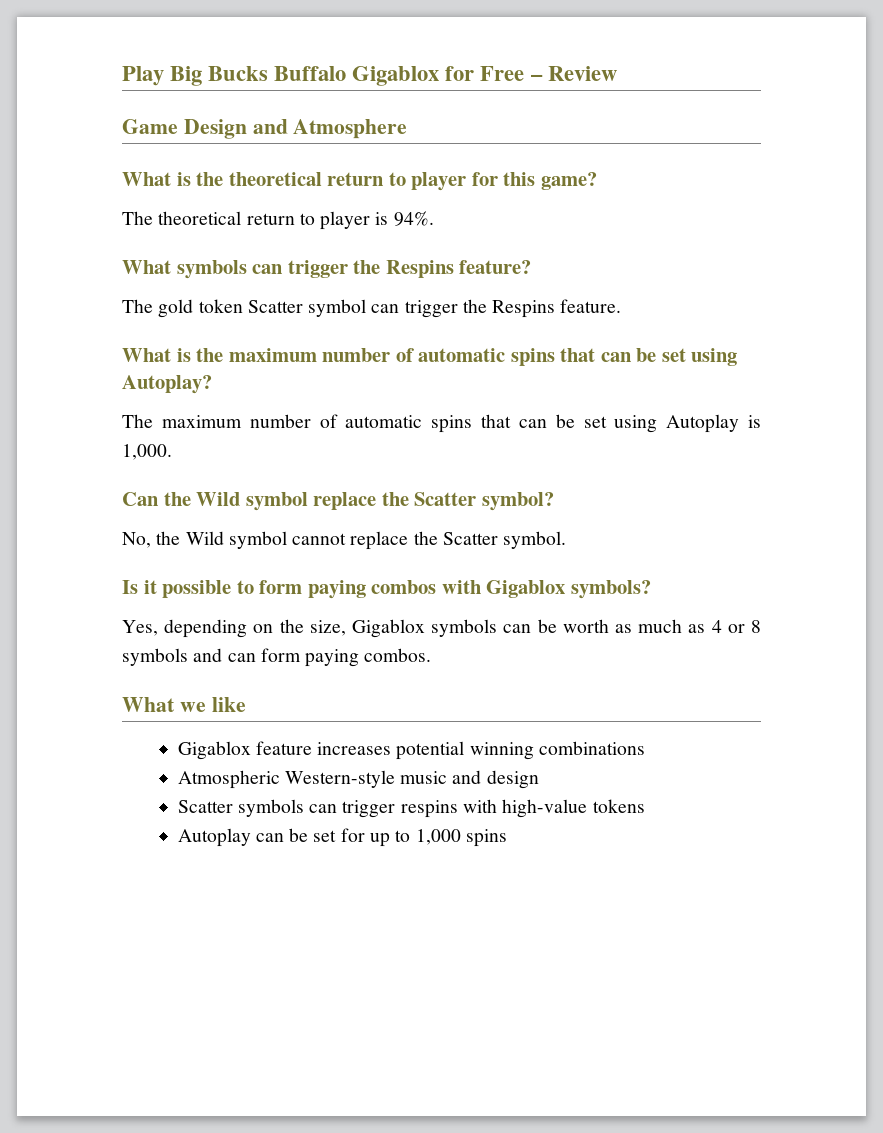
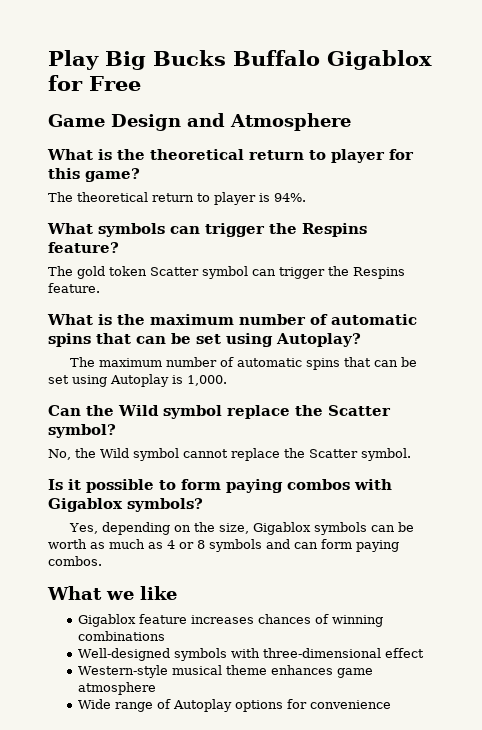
[530,66,617,81] – Review -> (141, 83) none
[396,741,465,760] potential -> [258,614,330,624] chances of
[177,770,539,789] [177,799,645,818] [177,828,507,847] Atmospheric Western-style music and design // Scatter symbols can trigger respins with high-value tokens // Autoplay can be set for up to 1,000 spins -> [78,648,425,661] [78,665,374,678] [78,682,157,695] [78,699,392,712] Well-designed symbols with three-dimensional effect // Western-style musical theme enhances game atmosphere // Wide range of Autoplay options for convenience

